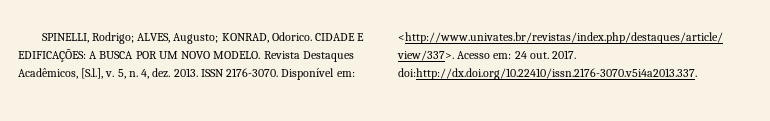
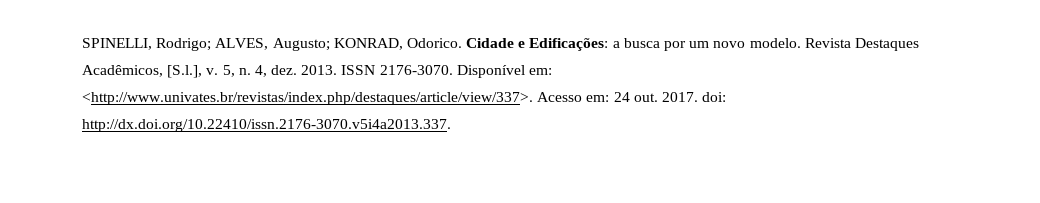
[315,33,365,41] [18,49,261,62] CIDADE E EDIFICAÇÕES: A BUSCA POR UM NOVO MODELO. -> [466,38,801,51] Cidade e Edificações: a busca por um novo modelo.
[398,68,697,80] doi:http://dx.doi.org/10.22410/issn.2176-3070.v5i4a2013.337. -> [702,92,727,102] [82,119,451,132] doi: http://dx.doi.org/10.22410/issn.2176-3070.v5i4a2013.337.

